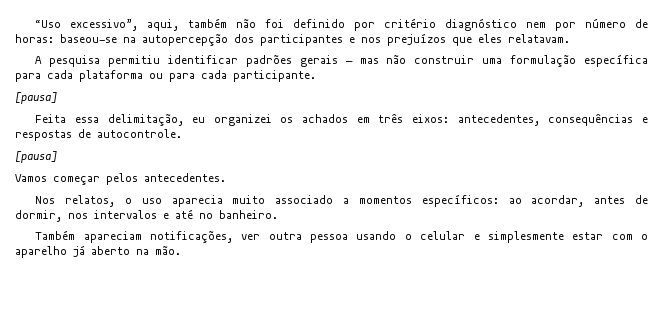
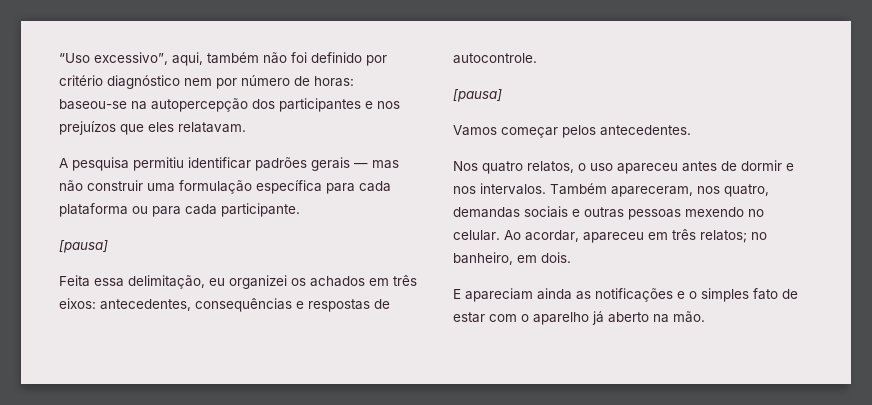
(56, 200) none -> [482,161,523,174] quatro
[171,194,648,207] [15,209,278,222] [35,230,564,243] aparecia muito associado a momentos específicos: ao acordar, antes de dormir, nos intervalos e até no banheiro. // Também apareciam notificações, ver outra pessoa usando o celular e simplesmente -> [617,160,794,174] [453,183,769,197] [453,206,764,220] [453,229,767,243] [453,252,571,265] [453,288,798,302] apareceu antes de dormir e nos intervalos. Também apareceram, nos quatro, demandas sociais e outras pessoas mexendo no celular. Ao acordar, apareceu em três relatos; no banheiro, em dois. // E apareciam ainda as notificações e o simples fato de

